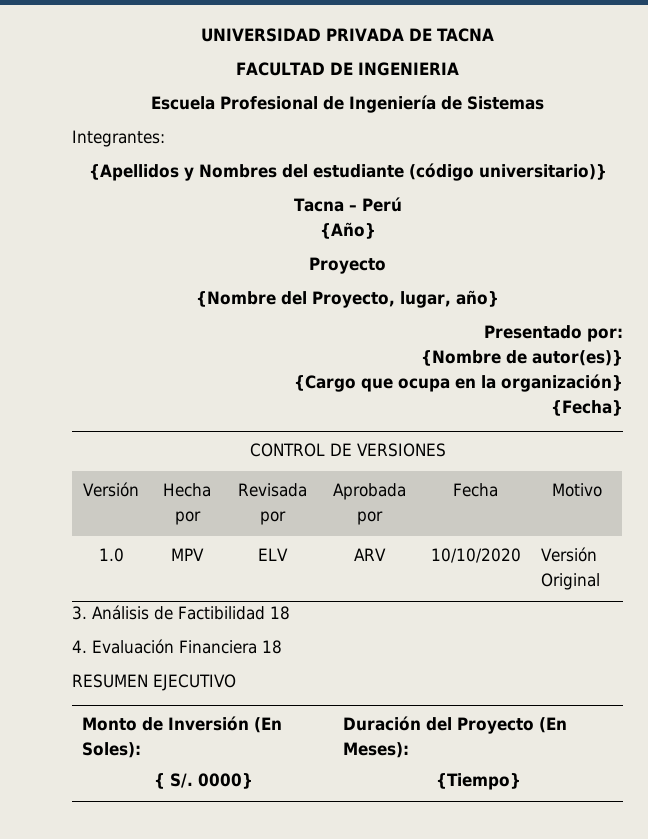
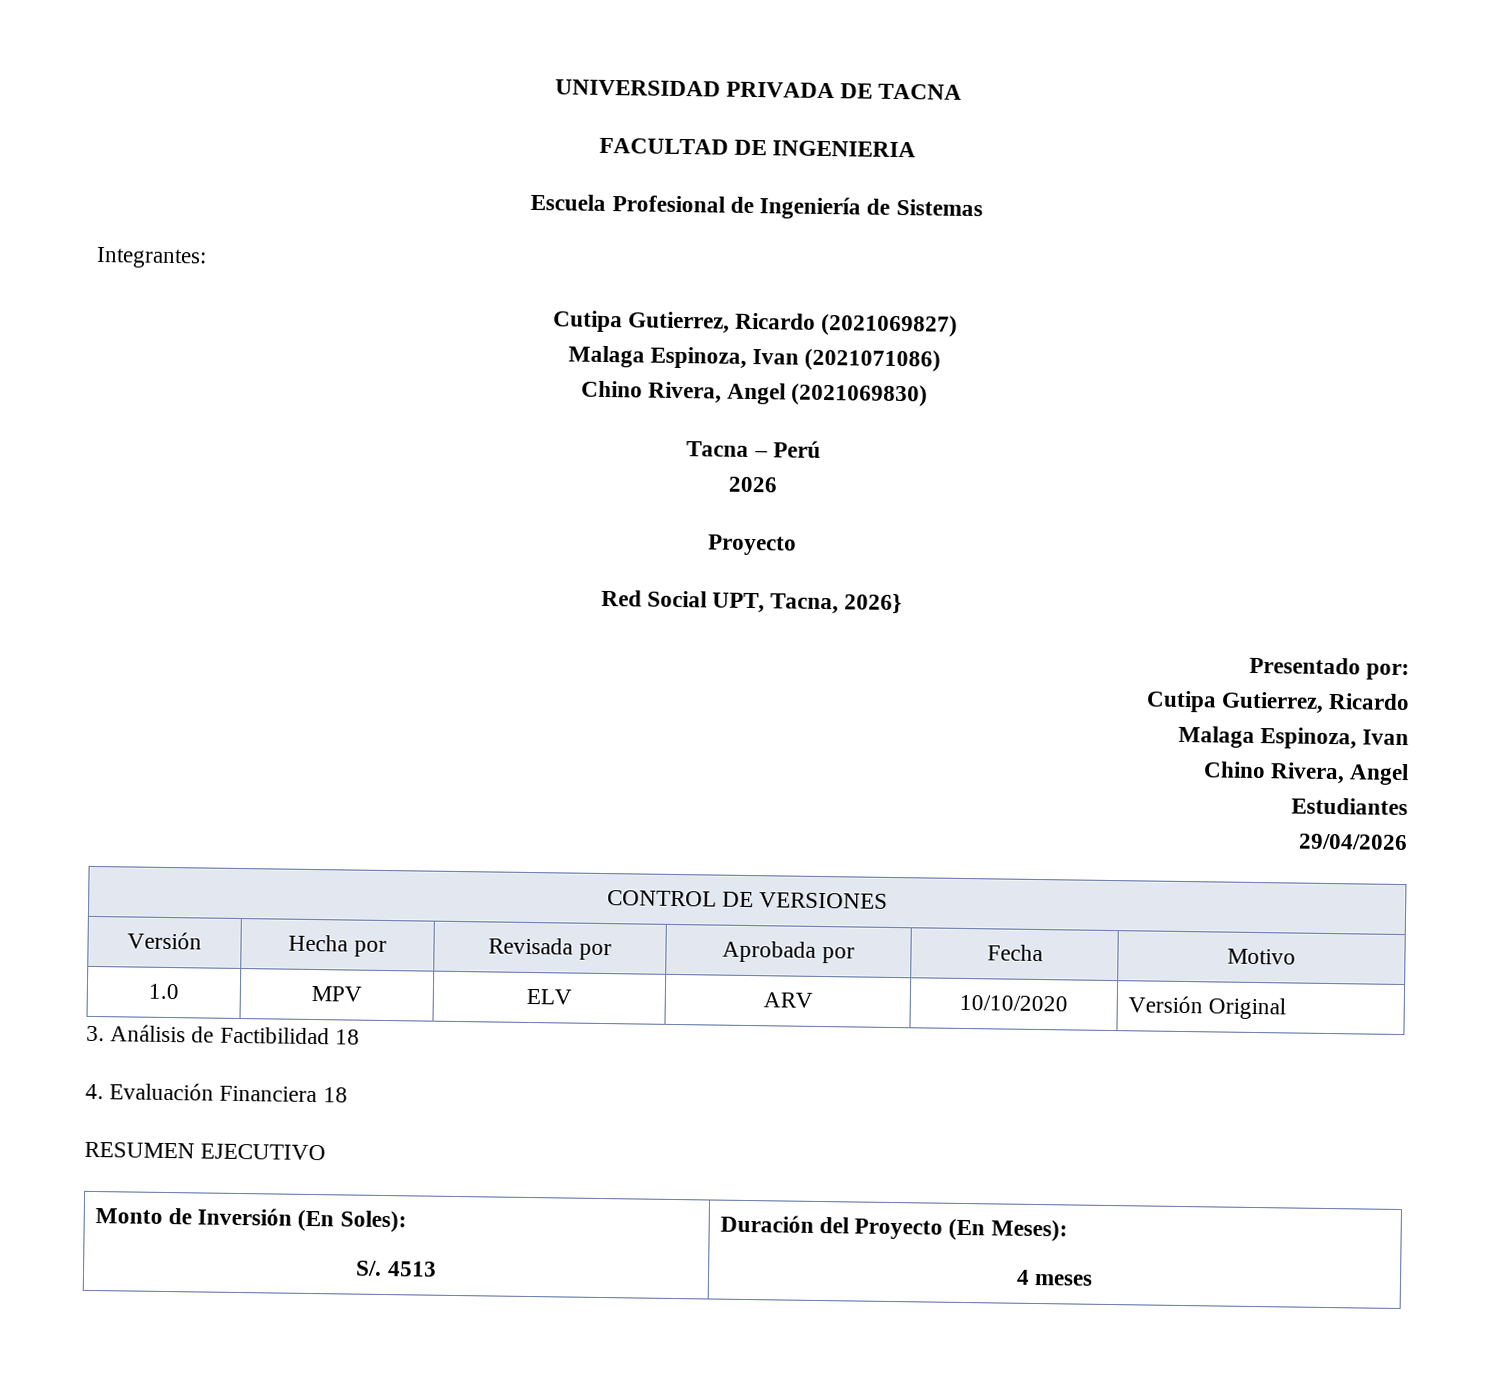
[88,163,607,181] {Apellidos y Nombres del estudiante (código universitario)} -> [552,310,959,337] [567,345,942,372] [580,380,929,407] Cutipa Gutierrez, Ricardo (2021069827) // Malaga Espinoza, Ivan (2021071086) // Chino Rivera, Angel (2021069830)
[319,222,376,239] {Año} -> [728,476,778,493] 2026
[196,290,499,308] [484,325,623,342] [421,350,623,366] [294,374,623,392] [551,400,623,416] {Nombre del Proyecto, lugar, año} // Presentado por: // {Nombre de autor(es)} // {Cargo que ocupa en la organización} // {Fecha} -> [600,589,903,615] [1248,656,1410,681] [1145,690,1410,714] [1177,725,1409,750] [1202,761,1409,786] [1291,797,1408,816] [1298,833,1408,851] Red Social UPT, Tacna, 2026} // Presentado por: // Cutipa Gutierrez, Ricardo // Malaga Espinoza, Ivan // Chino Rivera, Angel // Estudiantes // 29/04/2026
[153,773,253,789] { S/. 0000} -> [355,1260,437,1277] S/. 4513
[435,773,521,790] {Tiempo} -> [1015,1269,1094,1286] 4 meses

